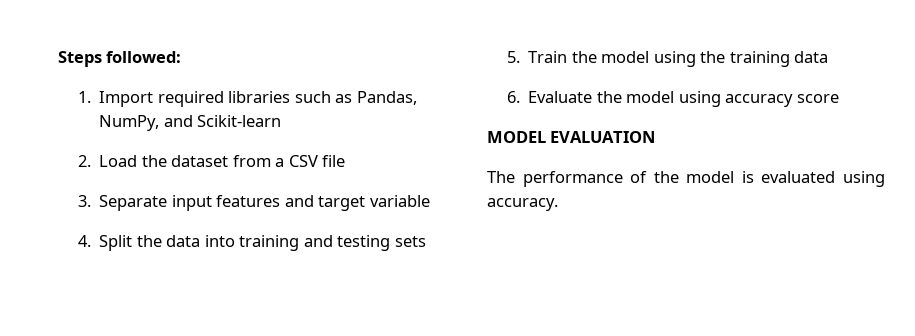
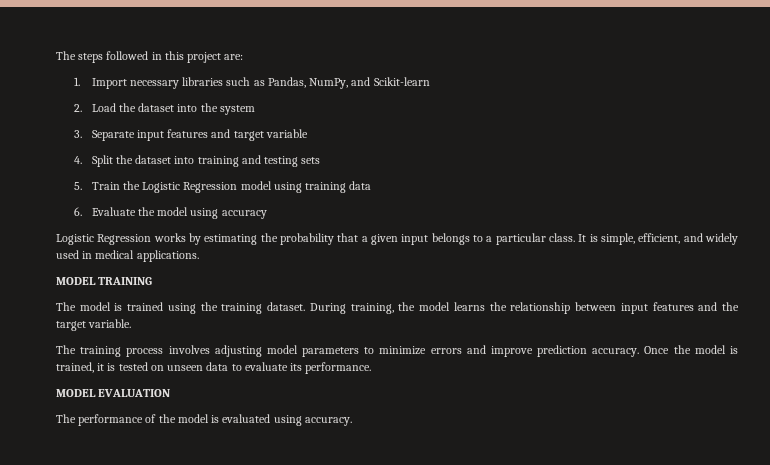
[58,51,182,67] Steps followed: -> [56,51,244,63] The steps followed in this project are:
[157,91,224,107] required -> [129,80,179,89] necessary
[232,155,346,167] from a CSV file -> [177,103,255,115] into the system
[166,235,201,247] data -> [135,155,172,164] dataset
[601,51,726,67] model using the -> [142,181,302,193] Logistic Regression model using
[796,94,839,103] score -> [56,233,738,245] [56,250,199,262] [56,277,153,285] [56,302,739,314] [56,319,132,331] [56,345,738,357] [56,362,372,374] // Logistic Regression works by estimating the probability that a given input belongs to a particular class. It is simple, efficient, and widely used in medical applications. // MODEL TRAINING // The model is trained using the training dataset. During training, the model learns the relationship between input features and the target variable. // The training process involves adjusting model parameters to minimize errors and improve prediction accuracy. Once the model is trained, it is tested on unseen data to evaluate its performance.

